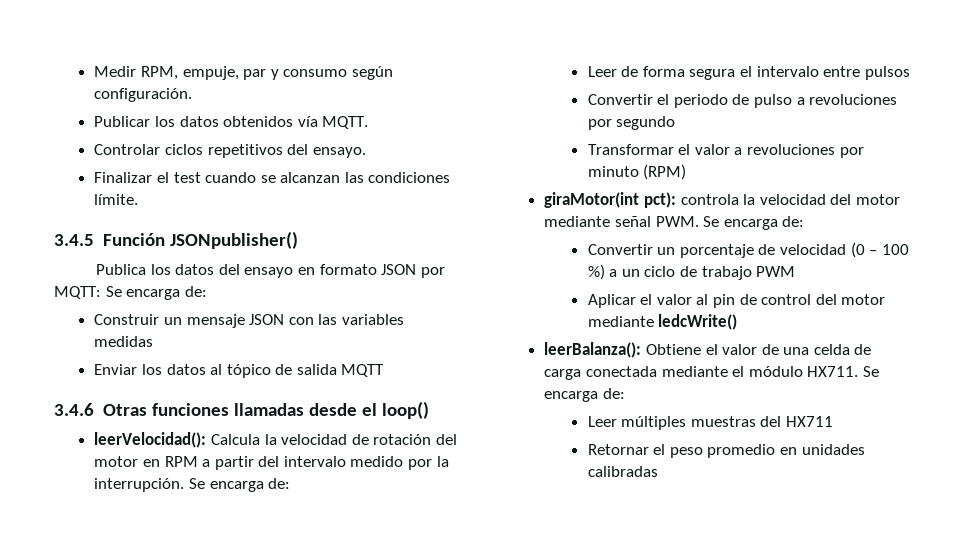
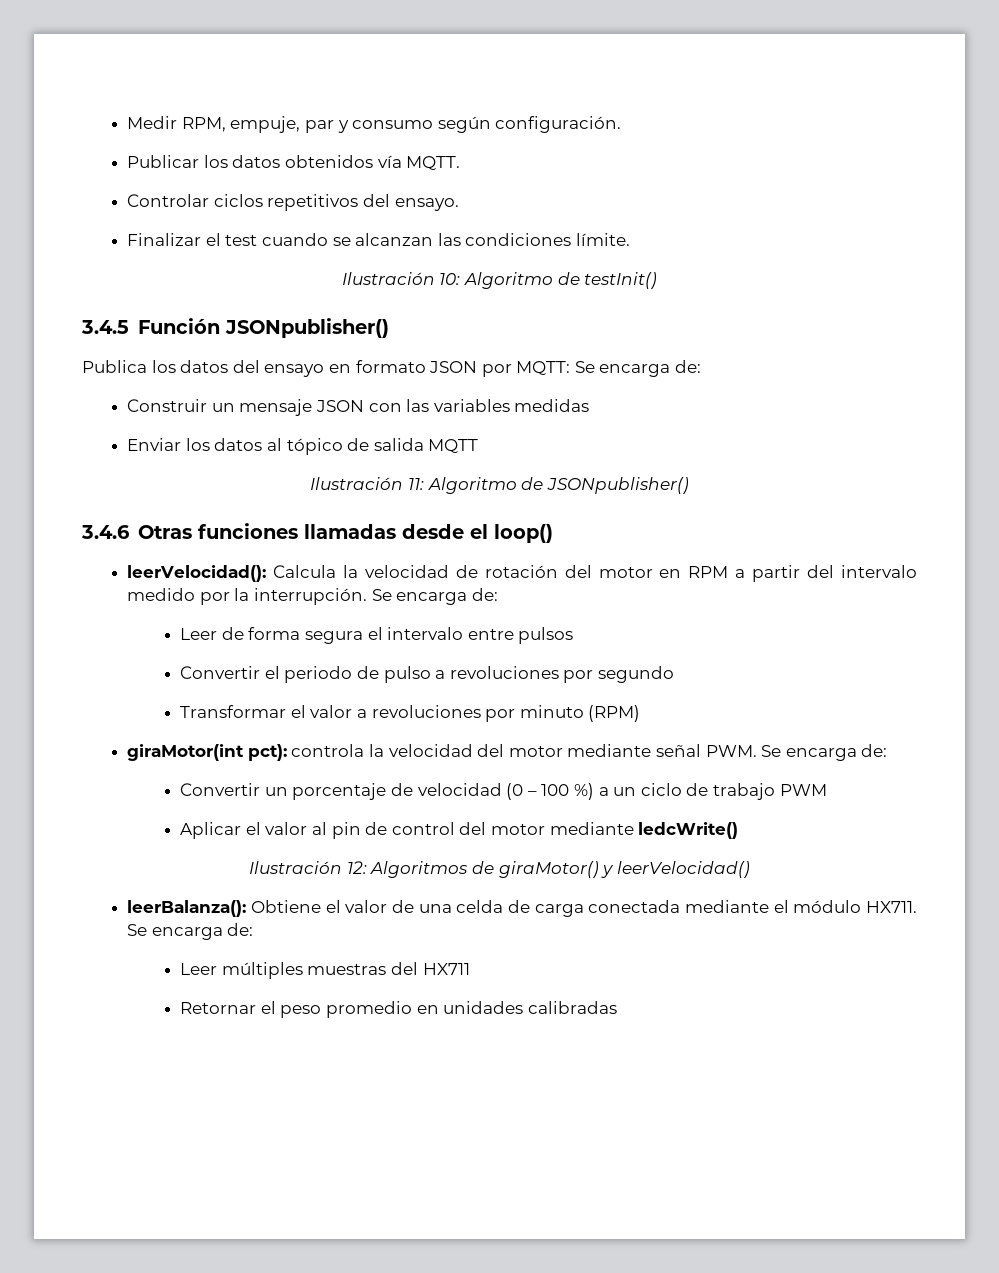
(139, 199) none -> [341,272,658,289] // Ilustración 10: Algoritmo de testInit()
(385, 370) none -> [310,477,689,494] // Ilustración 11: Algoritmo de JSONpublisher()
(738, 322) none -> [249,861,750,878] // Ilustración 12: Algoritmos de giraMotor() y leerVelocidad()

